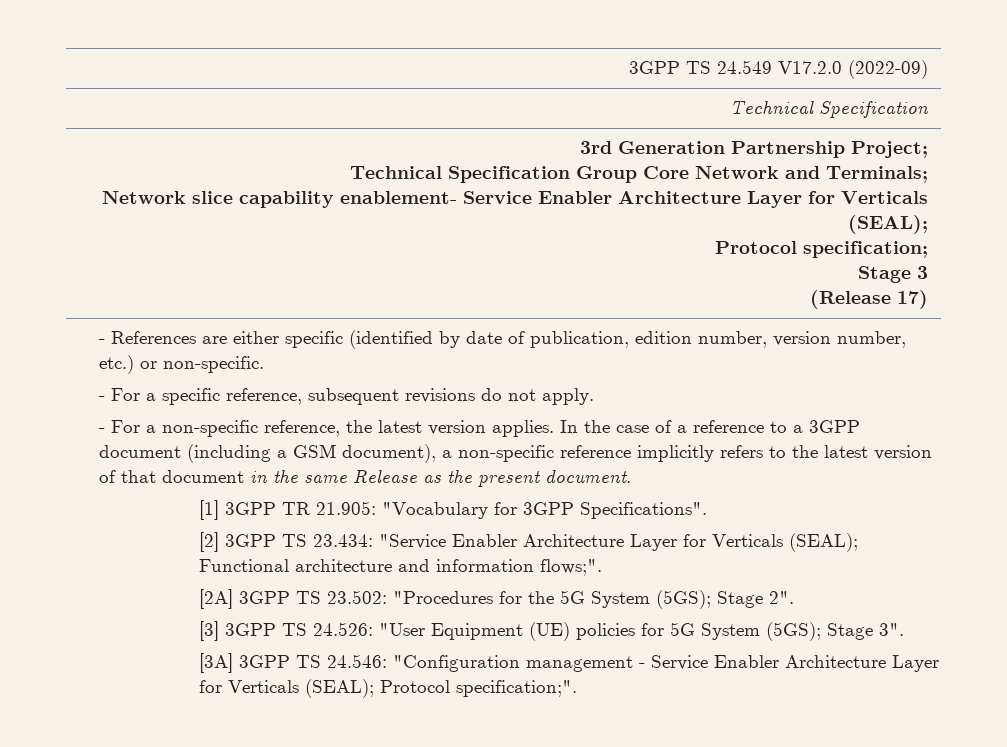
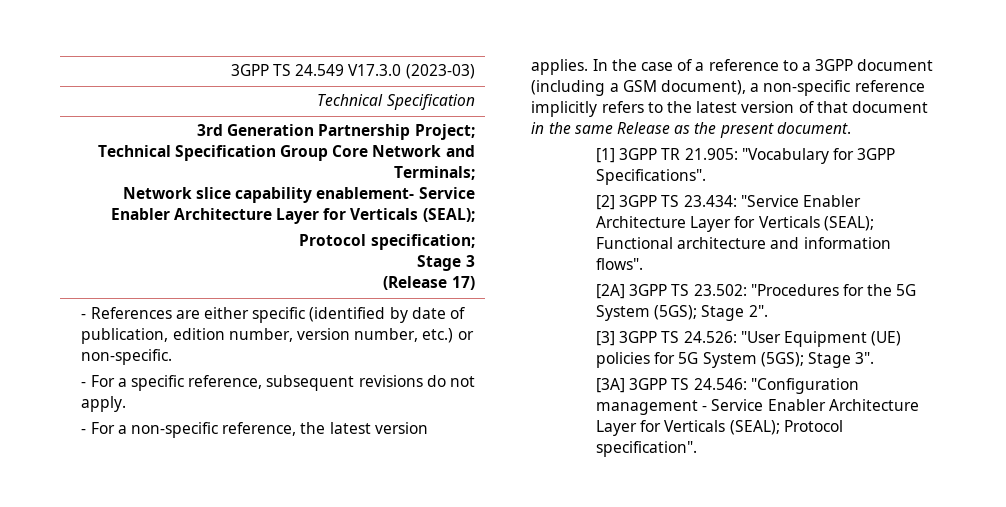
[777,60,928,79] V17.2.0 (2022-09) -> [348,64,475,79] V17.3.0 (2023-03)
[539,559,602,576] flows;". -> [595,258,643,270] flows".
[455,680,577,697] specification;". -> [595,441,697,457] specification".

